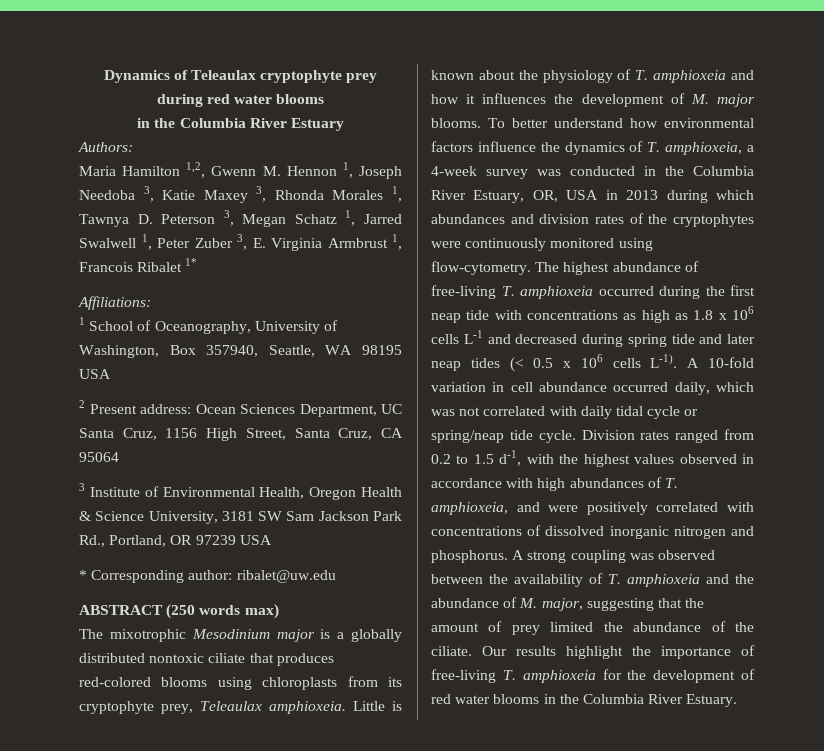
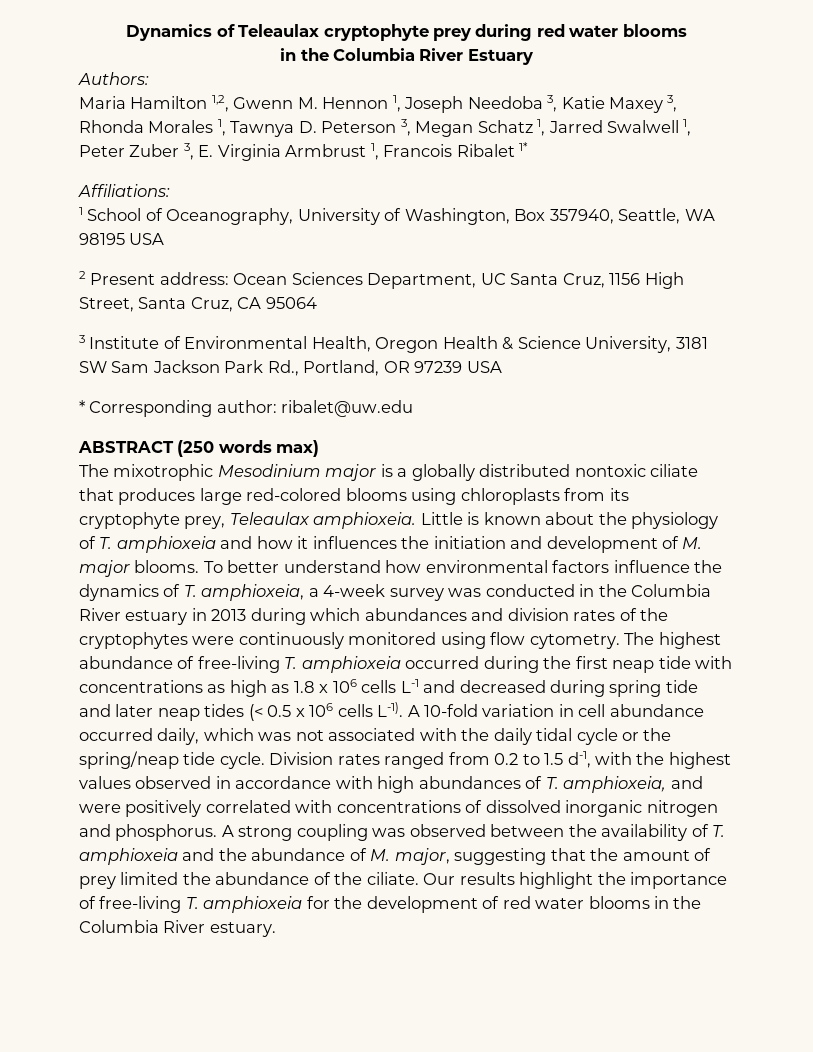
(334, 659) none -> [199,488,242,505] large
(574, 99) none -> [433,536,543,549] initiation and
[473,190,599,203] Estuary, OR, USA -> [125,610,188,625] estuary
[431,261,531,275] flow-cytometry. -> [490,632,620,649] flow cytometry.
[483,406,577,416] correlated with -> [328,728,490,741] associated with the
(699, 412) none -> [643,728,672,741] the
[686,694,738,707] Estuary. -> [209,922,276,937] estuary.

